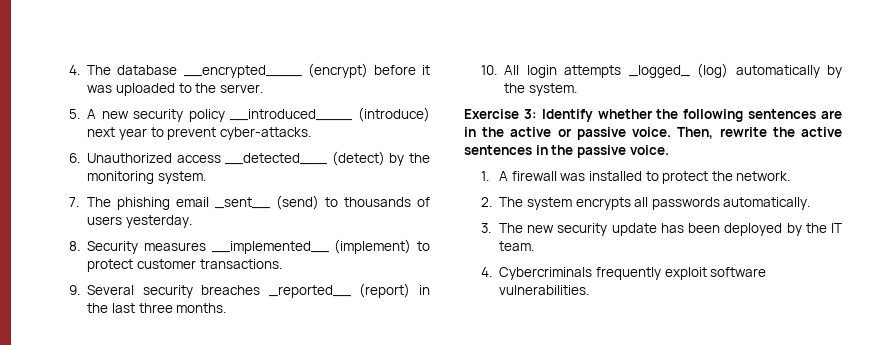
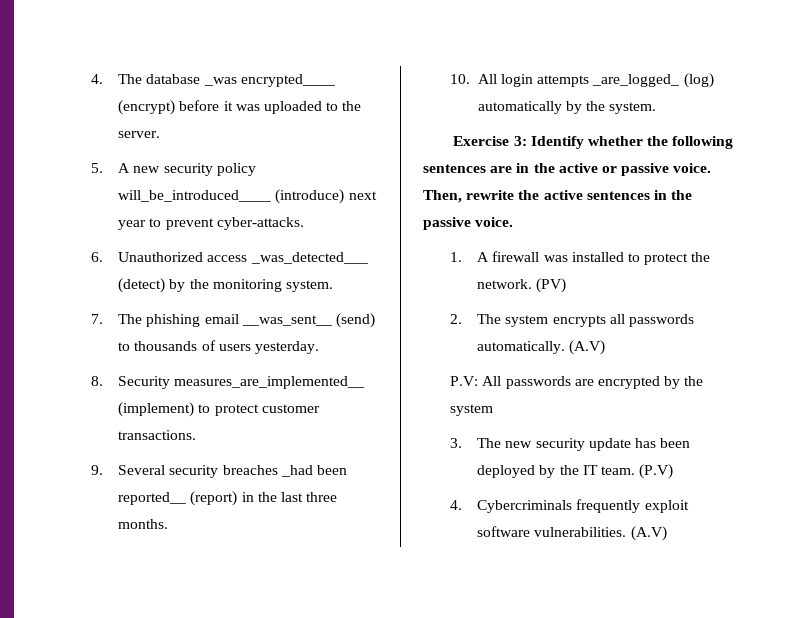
[183,65,302,78] __encrypted____ -> [203,74,335,87] _was encrypted____
[230,109,353,121] __introduced____ -> [118,190,272,202] will_be_introduced____
[225,153,328,165] __detected___ -> [250,252,368,264] _was_detected___
[214,197,270,209] _sent__ -> [241,315,332,326] __was_sent__
[143,241,329,254] measures __implemented__ -> [174,376,365,389] measures_are_implemented__
[268,285,351,298] _reported__ -> [280,465,347,477] [118,492,187,505] _had been reported__
[628,65,690,78] _logged_ -> [592,74,680,87] _are_logged_
(791, 176) none -> [536,278,567,293] (PV)
(811, 203) none -> [569,340,606,355] [450,376,704,389] [450,404,494,416] (A.V) // P.V: All passwords are encrypted by the system
(534, 246) none -> [639,464,674,479] (P.V)
(590, 290) none -> [630,526,667,541] (A.V)

